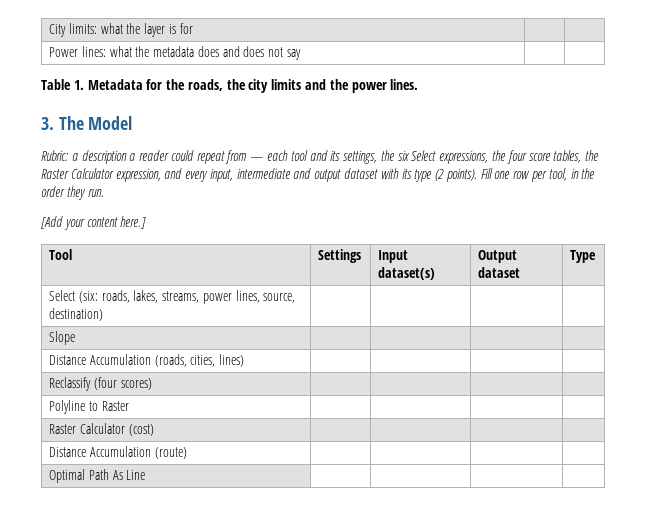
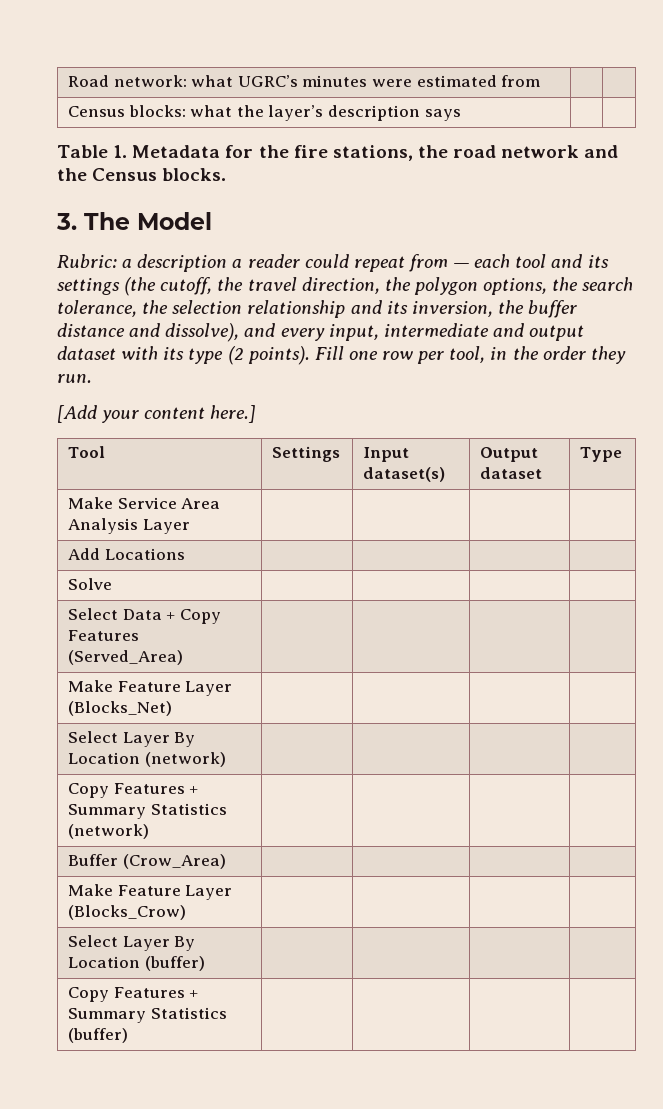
[48,23,193,37] [48,46,302,60] City limits: what the layer is for | | // Power lines: what the metadata does and does not say -> [68,75,541,87] [68,105,461,121] Road network: what UGRC’s minutes were estimated from | | // Census blocks: what the layer’s description says
[187,79,419,93] roads, the city limits and the power lines. -> [293,145,619,161] [57,168,227,181] fire stations, the road network and the Census blocks.
[343,150,600,164] [41,168,161,182] settings, the six Select expressions, the four score tables, the Raster Calculator expression, -> [57,277,634,296] [57,300,578,318] [57,323,240,342] settings (the cutoff, the travel direction, the polygon options, the search tolerance, the selection relationship and its inversion, the buffer distance and dissolve),
[48,290,296,304] [48,308,103,321] [48,331,75,345] [48,354,245,367] [48,377,152,391] [48,400,129,414] [48,423,154,436] [48,446,187,459] [48,469,146,483] Select (six: roads, lakes, streams, power lines, source, destination) | | | | // Slope | | | | // Distance Accumulation (roads, cities, lines) | | | | // Reclassify (four scores) | | | | // Polyline to Raster | | | | // Raster Calculator (cost) | | | | // Distance Accumulation (route) | | | | // Optimal Path As Line -> [68,497,221,509] [68,518,190,534] [68,548,185,560] [68,578,113,590] [68,608,221,624] [68,630,140,641] [68,650,184,665] [68,680,233,696] [68,701,173,716] [68,731,196,747] [68,752,226,767] [68,783,199,798] [68,803,227,819] [68,824,150,839] [68,854,226,869] [68,884,233,900] [68,905,187,920] [68,935,196,951] [68,956,205,971] [68,987,199,1002] [68,1007,227,1023] [68,1028,129,1043] Make Service Area Analysis Layer | | | | // Add Locations | | | | // Solve | | | | // Select Data + Copy Features (Served_Area) | | | | // Make Feature Layer (Blocks_Net) | | | | // Select Layer By Location (network) | | | | // Copy Features + Summary Statistics (network) | | | | // Buffer (Crow_Area) | | | | // Make Feature Layer (Blocks_Crow) | | | | // Select Layer By Location (buffer) | | | | // Copy Features + Summary Statistics (buffer)

